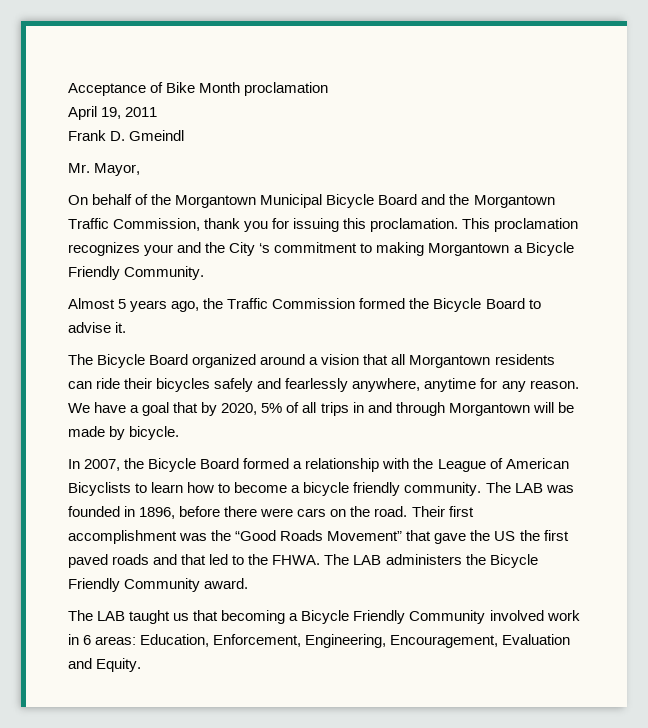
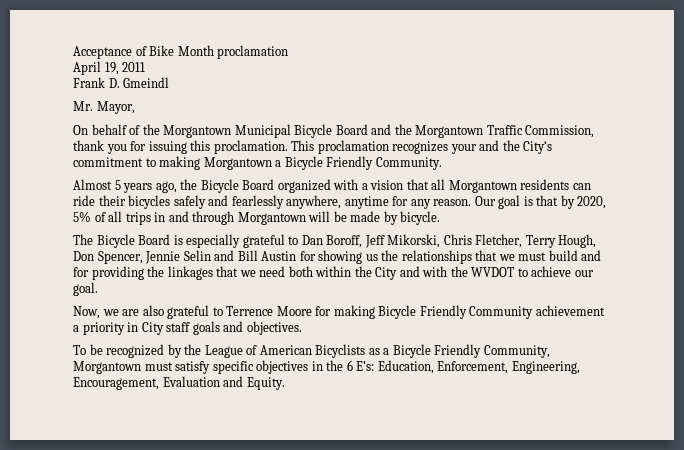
[229,242,271,256] City ‘s -> [523,140,553,154] City‘s
[227,298,541,312] [68,322,127,333] [68,354,93,365] Traffic Commission formed the Bicycle Board to advise it. // The -> (198, 184) none
[260,354,306,365] around -> [333,179,359,190] with
[68,402,170,416] We have a goal -> [474,195,533,209] Our goal is
[68,458,410,472] In 2007, the Bicycle Board formed a relationship with -> [73,234,597,248] [73,250,602,264] [73,266,594,280] [73,282,98,296] [73,305,605,319] [73,321,302,335] [73,344,182,358] The Bicycle Board is especially grateful to Dan Boroff, Jeff Mikorski, Chris Fletcher, Terry Hough, Don Spencer, Jennie Selin and Bill Austin for showing us the relationships that we must build and for providing the linkages that we need both within the City and with the WVDOT to achieve our goal. // Now, we are also grateful to Terrence Moore for making Bicycle Friendly Community achievement a priority in City staff goals and objectives. // To be recognized by
[135,482,574,496] [68,506,474,519] [68,530,569,544] [68,554,538,568] [68,578,249,592] [68,610,580,624] [68,634,137,645] to learn how to become a bicycle friendly community. The LAB was founded in 1896, before there were cars on the road. Their first accomplishment was the “Good Roads Movement” that gave the US the first paved roads and that led to the FHWA. The LAB administers the Bicycle Friendly Community award. // The LAB taught us that becoming a Bicycle Friendly Community involved work in 6 areas: -> [368,344,550,358] [73,360,375,374] as a Bicycle Friendly Community, Morgantown must satisfy specific objectives in the 6 E’s:

